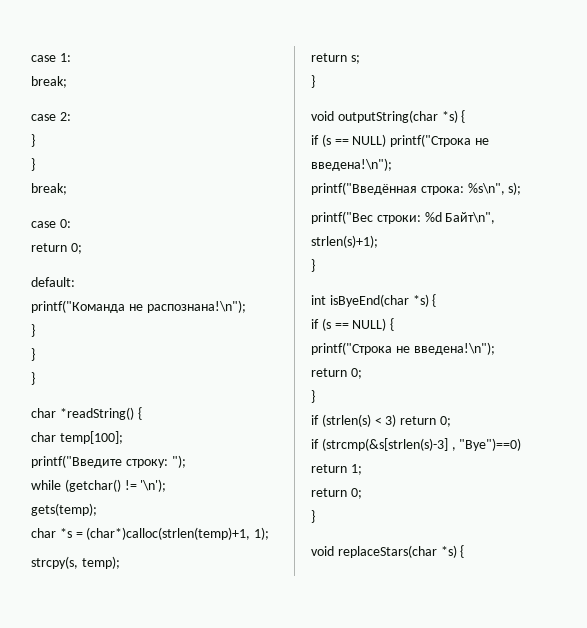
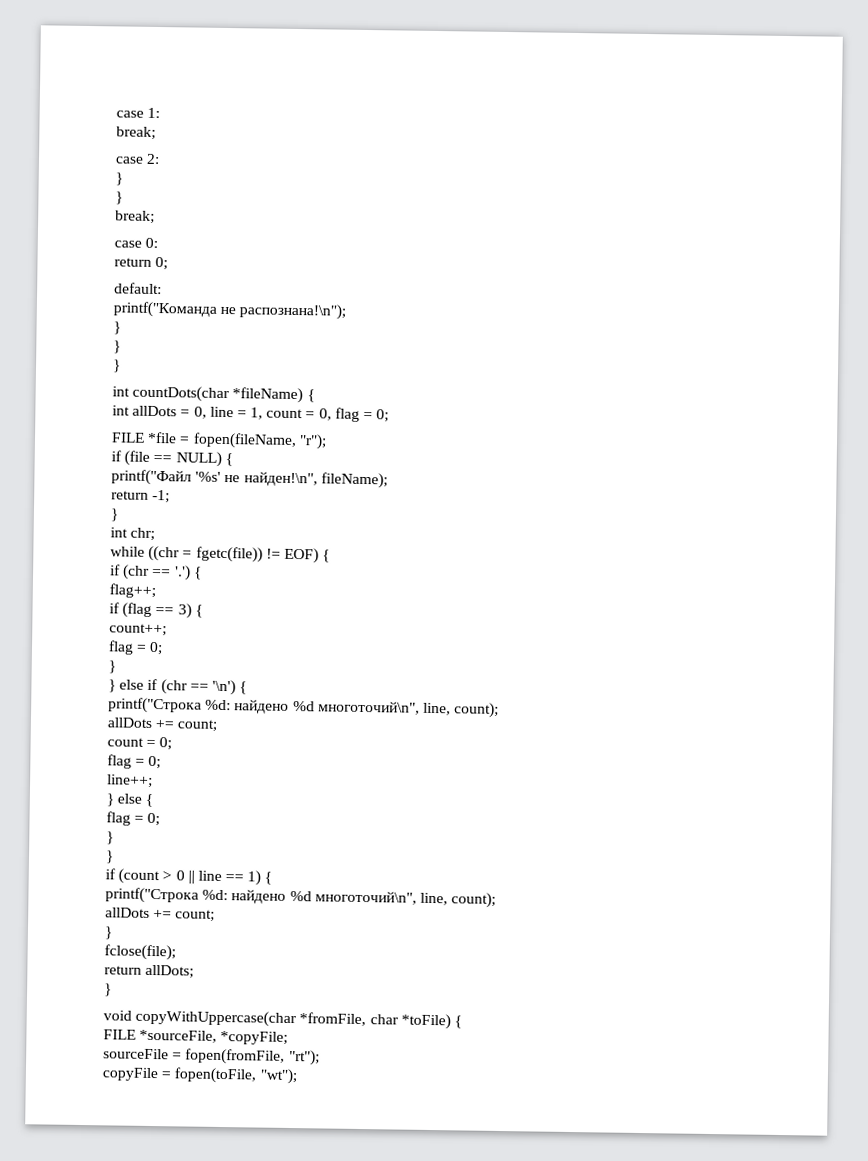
[31,407,142,420] [31,431,123,444] [31,455,186,468] [31,479,167,492] [31,503,97,516] [31,527,270,540] [31,556,120,569] [311,53,360,64] [311,75,315,88] [311,110,466,123] [311,134,489,147] [311,158,392,171] [311,182,522,195] [311,211,496,224] [311,235,378,248] [311,259,315,272] [311,294,437,307] [311,318,395,331] [311,342,495,355] [311,368,362,379] [311,390,315,403] [311,414,451,427] [311,438,522,451] [311,464,362,475] [311,488,362,499] [311,510,315,523] [311,545,465,558] char *readString() { // char temp[100]; // printf("Введите строку: "); // while (getchar() != '\n'); // gets(temp); // char *s = (char*)calloc(strlen(temp)+1, 1); // strcpy(s, temp); // return s; // } // void outputString(char *s) { // if (s == NULL) printf("Строка не введена!\n"); // printf("Введённая строка: %s\n", s); // printf("Вес строки: %d Байт\n", strlen(s)+1); // } // int isByeEnd(char *s) { // if (s == NULL) { // printf("Строка не введена!\n"); // return 0; // } // if (strlen(s) < 3) return 0; // if (strcmp(&s[strlen(s)-3] , "Bye")==0) return 1; // return 0; // } // void replaceStars(char *s) { -> [112,385,315,404] [112,405,390,423] [111,431,327,450] [111,450,233,467] [111,469,388,489] [111,489,171,504] [110,508,118,522] [110,527,156,542] [110,545,331,564] [110,564,202,581] [109,583,156,599] [109,602,203,619] [109,623,167,637] [108,640,164,656] [108,660,116,674] [108,678,248,696] [108,697,500,718] [107,717,218,732] [107,737,173,751] [107,754,162,770] [107,774,153,788] [106,793,154,808] [106,811,161,827] [106,831,114,845] [105,850,114,864] [105,868,273,886] [105,887,497,908] [105,907,216,922] [104,926,113,940] [104,944,176,961] [104,964,195,979] [104,983,112,997] [103,1009,462,1030] [103,1029,289,1045] [103,1048,320,1066] [102,1067,297,1085] int countDots(char *fileName) { // int allDots = 0, line = 1, count = 0, flag = 0; // FILE *file = fopen(fileName, "r"); // if (file == NULL) { // printf("Файл '%s' не найден!\n", fileName); // return -1; // } // int chr; // while ((chr = fgetc(file)) != EOF) { // if (chr == '.') { // flag++; // if (flag == 3) { // count++; // flag = 0; // } // } else if (chr == '\n') { // printf("Строка %d: найдено %d многоточий\n", line, count); // allDots += count; // count = 0; // flag = 0; // line++; // } else { // flag = 0; // } // } // if (count > 0 || line == 1) { // printf("Строка %d: найдено %d многоточий\n", line, count); // allDots += count; // } // fclose(file); // return allDots; // } // void copyWithUppercase(char *fromFile, char *toFile) { // FILE *sourceFile, *copyFile; // sourceFile = fopen(fromFile, "rt"); // copyFile = fopen(toFile, "wt");

